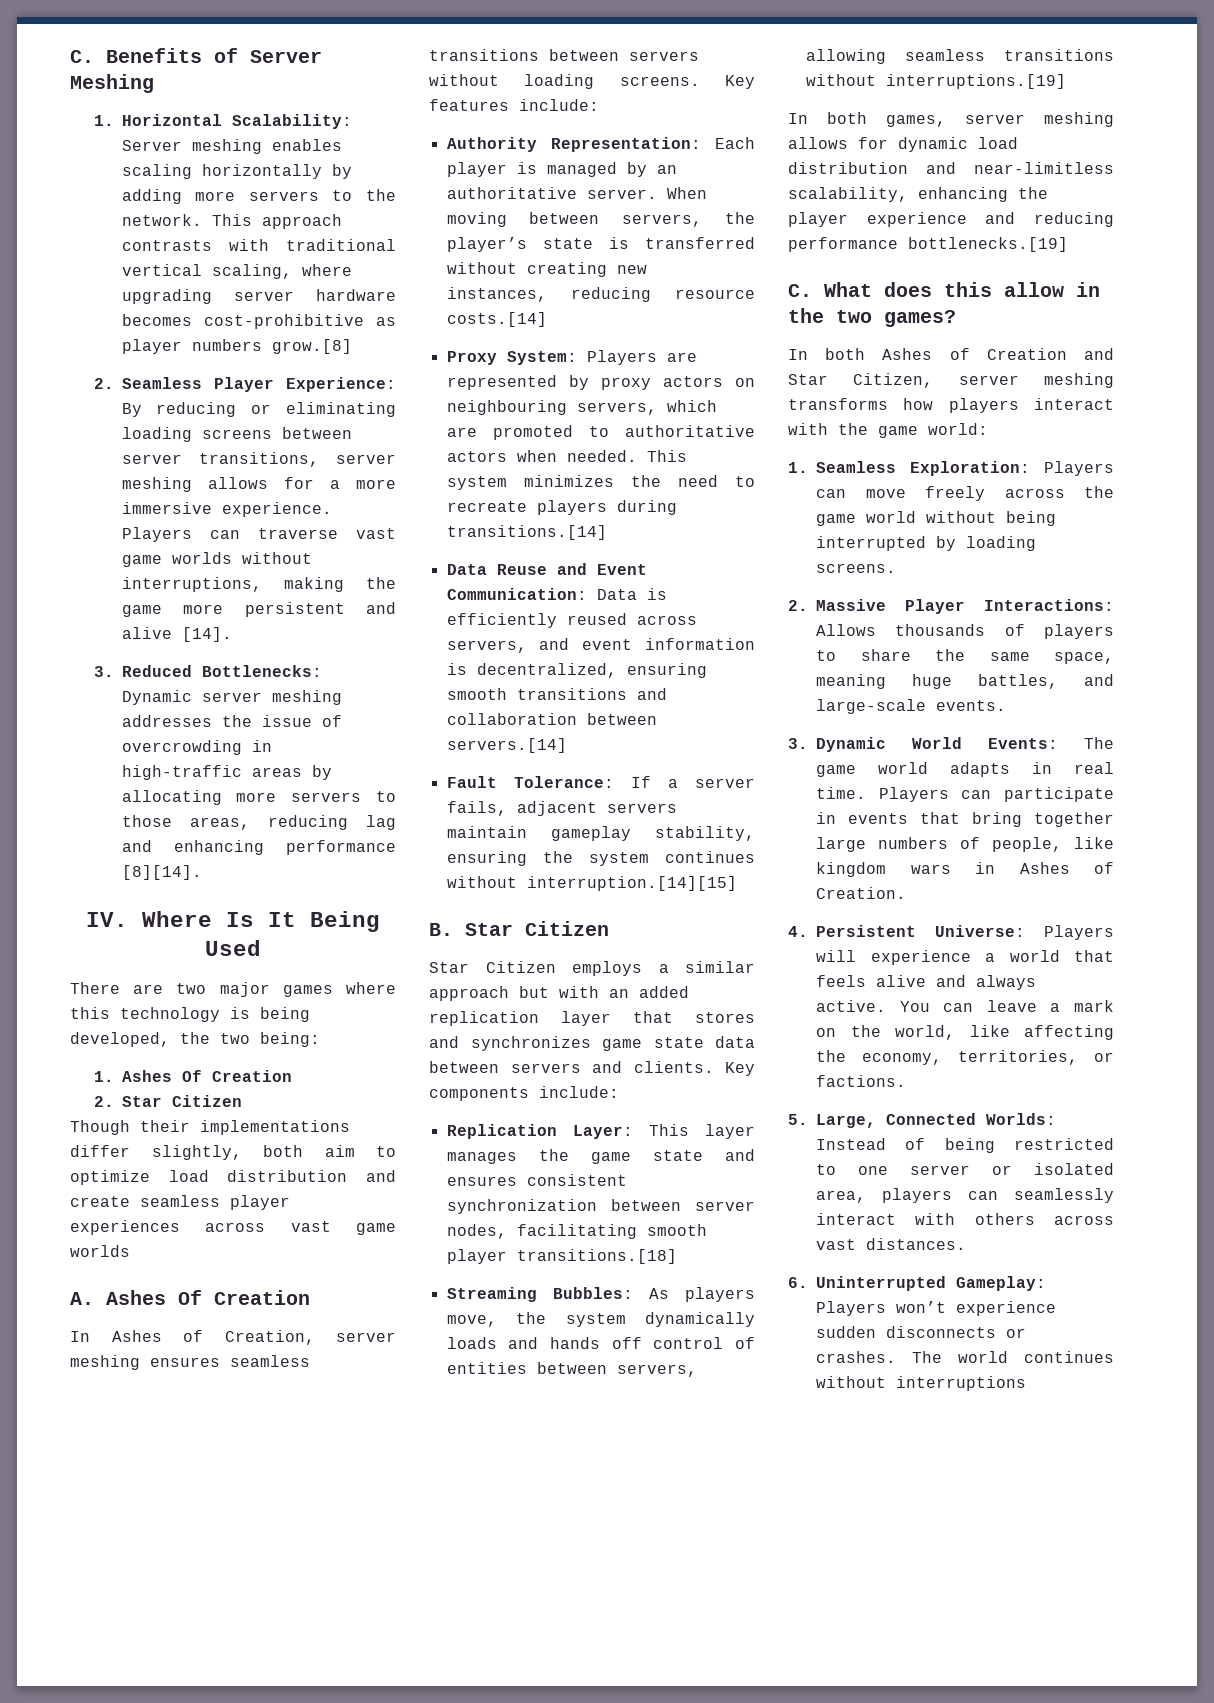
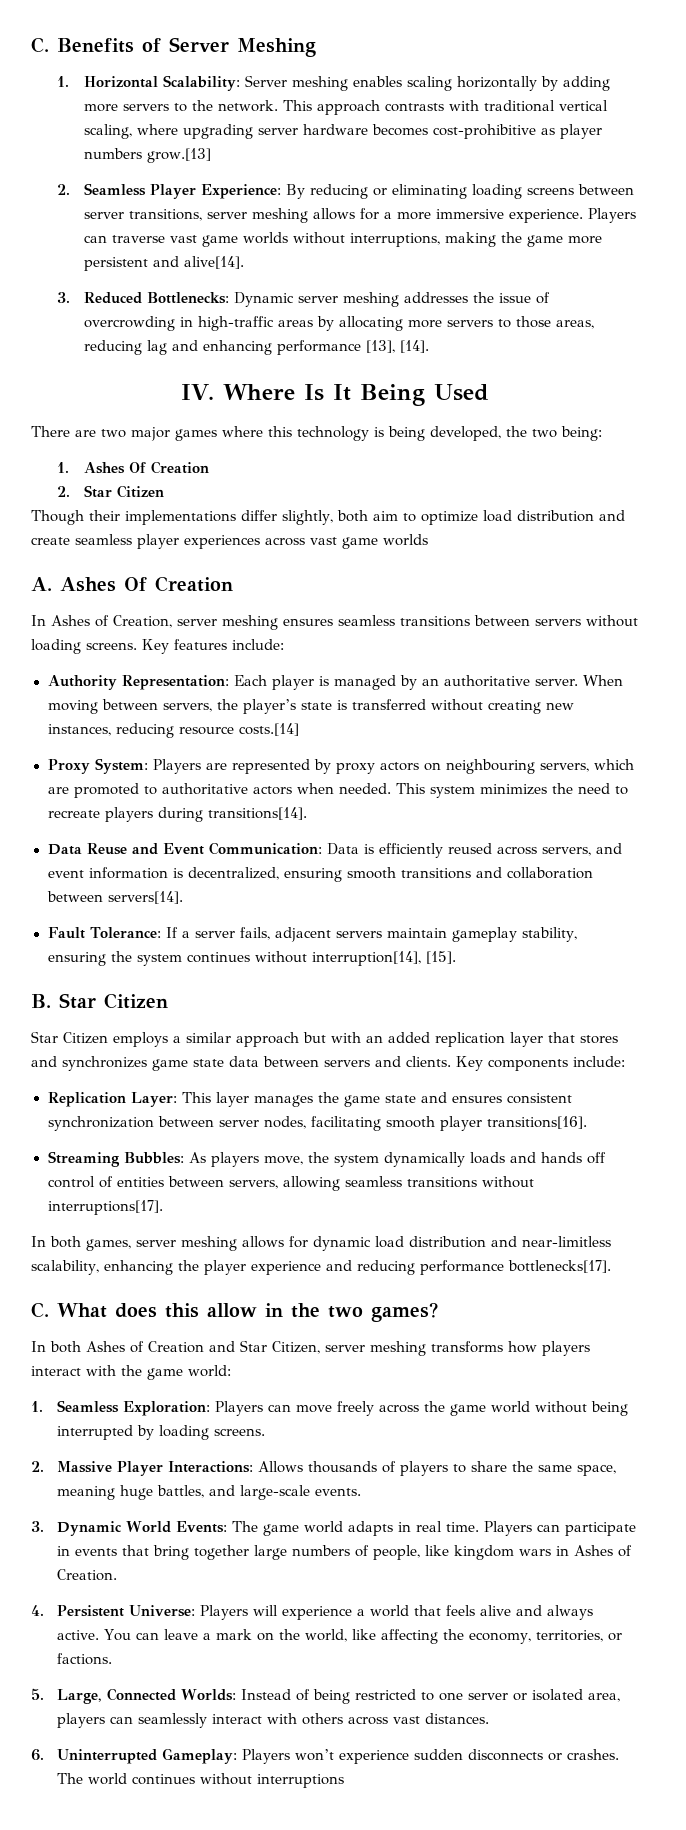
[271,339,352,354] grow.[8] -> [146,148,211,163] grow.[13]
[121,627,232,642] alive [14]. -> [183,256,244,269] alive[14].
[121,865,202,880] [8][14]. -> [365,340,429,353] [13], [14].
[446,525,607,540] transitions.[14] -> [207,807,307,820] transitions[14].
[446,738,567,753] servers.[14] -> [107,891,183,904] servers[14].
[526,876,737,891] interruption.[14][15] -> [311,951,456,966] interruption[14], [15].
[516,1249,677,1264] transitions.[18] -> [486,1116,587,1129] transitions[16].
[885,74,1066,89] interruptions.[19] -> [47,1200,163,1215] interruptions[17].
[908,237,1068,252] bottlenecks.[19] -> [507,1260,611,1273] bottlenecks[17].

